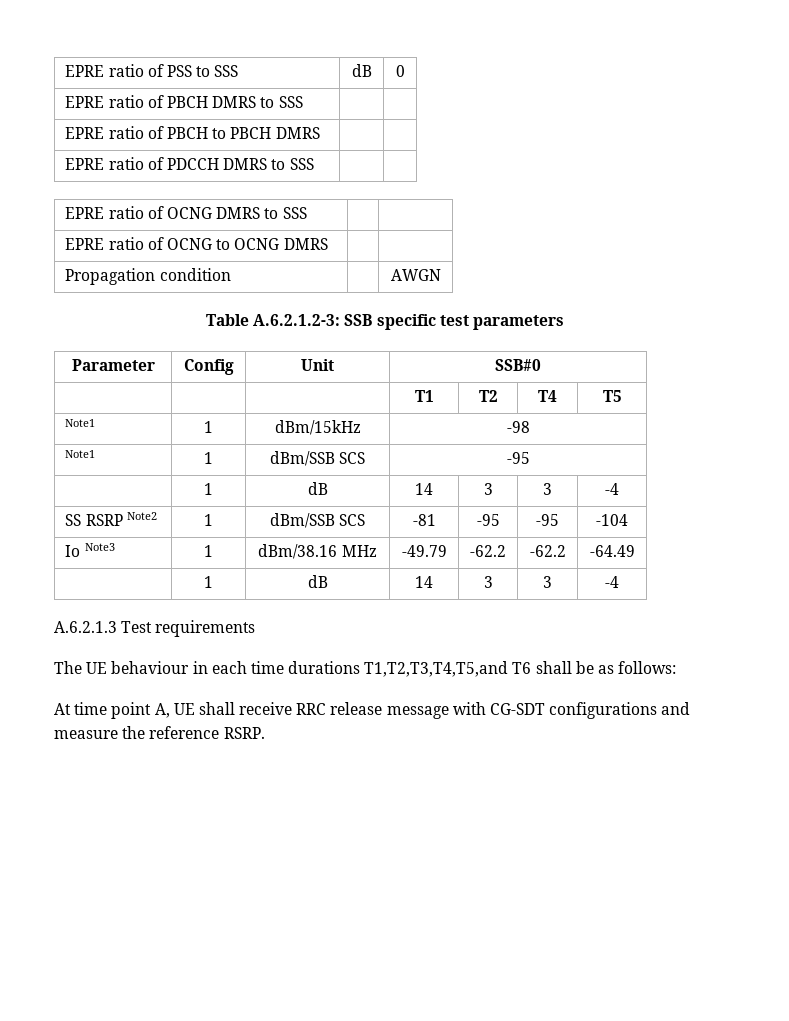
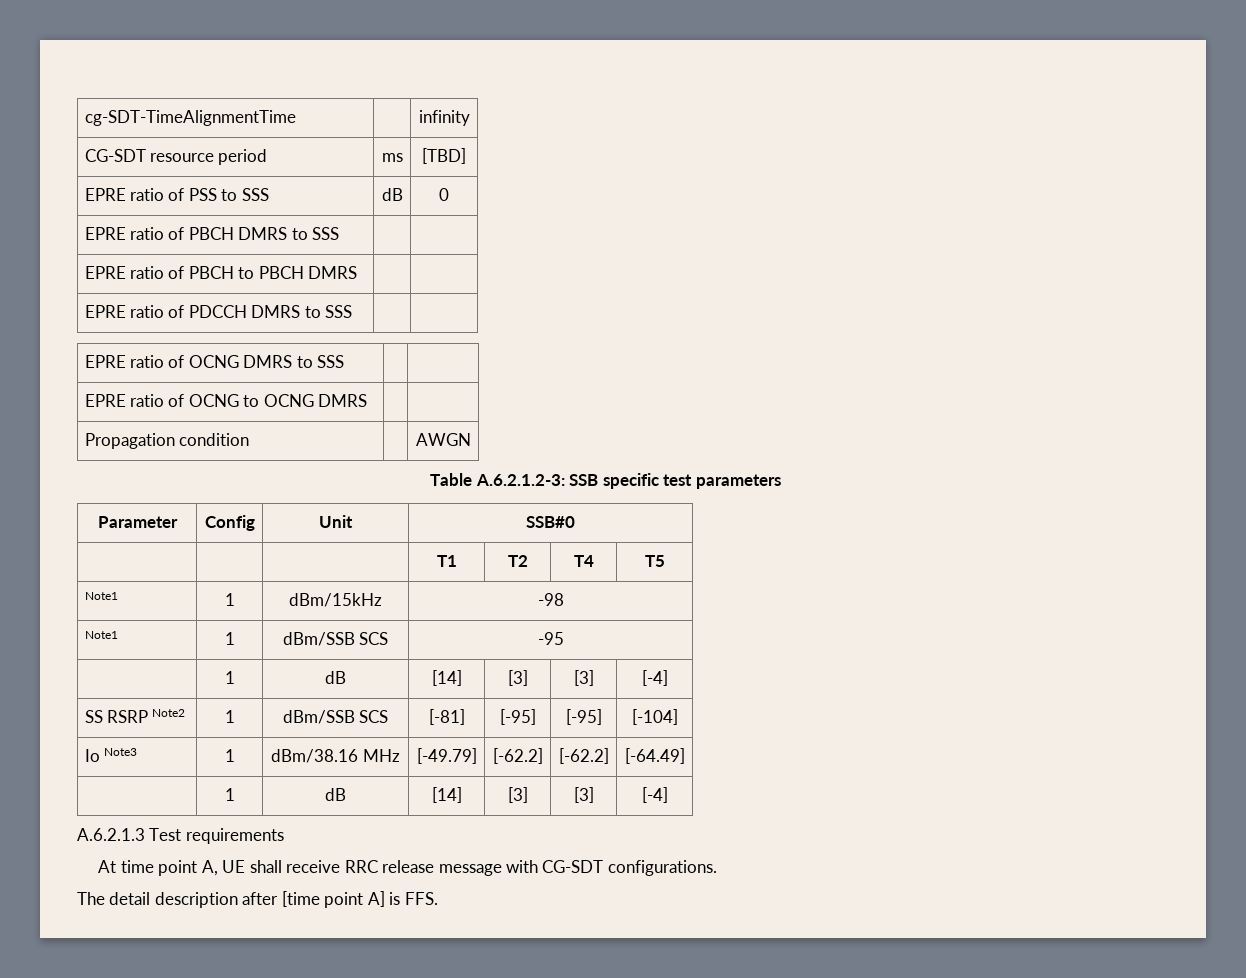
(65, 71) none -> [84,110,296,126] [418,110,470,126] [84,149,268,165] [381,153,403,162] [422,148,466,164] cg-SDT-TimeAlignmentTime | | infinity // CG-SDT resource period | ms | [TBD] //
[415,483,433,495] [483,483,493,495] [543,483,552,495] [605,483,619,495] 14 | 3 | 3 | -4 -> [431,670,462,686] [507,670,528,686] [573,670,594,686] [641,670,668,686] [14] | [3] | [3] | [-4]
[412,514,436,526] [476,514,500,526] [536,514,559,526] [596,514,628,526] -81 | -95 | -95 | -104 -> [428,709,465,725] [499,709,536,725] [565,709,602,725] [631,709,678,725] [-81] | [-95] | [-95] | [-104]
[401,545,447,557] [470,545,506,557] [529,545,566,557] [589,545,635,557] [204,576,213,588] [307,575,328,588] [415,576,433,588] [483,576,493,588] [543,576,552,588] [605,576,619,588] [54,620,256,637] [54,661,677,677] -49.79 | -62.2 | -62.2 | -64.49 // | 1 | dB | 14 | 3 | 3 | -4 // A.6.2.1.3 Test requirements // The UE behaviour in each time durations T1,T2,T3,T4,T5,and T6 shall be as follows: -> [416,748,477,764] [492,748,543,764] [558,748,609,764] [624,748,685,764] [224,788,235,801] [325,788,346,801] [431,787,462,803] [507,787,528,803] [573,787,594,803] [641,787,668,803] [77,828,284,844] [-49.79] | [-62.2] | [-62.2] | [-64.49] // | 1 | dB | [14] | [3] | [3] | [-4] // A.6.2.1.3 Test requirements
[549,702,691,719] [54,726,265,739] configurations and measure the reference RSRP. -> [607,860,717,876] [77,891,438,908] configurations. // The detail description after [time point A] is FFS.

